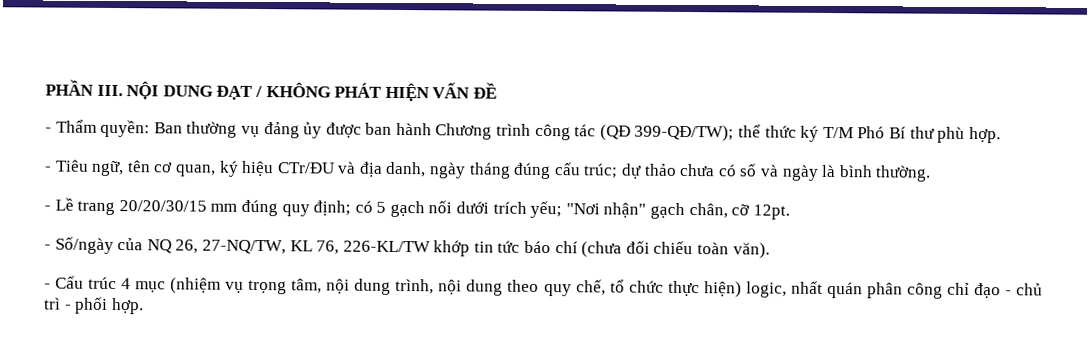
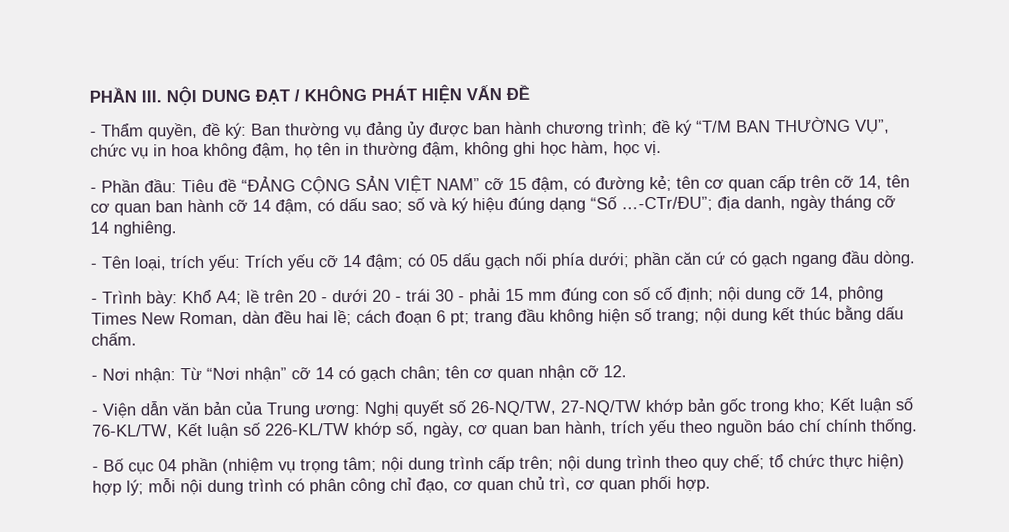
[100,119,151,138] quyền: -> [148,122,247,140] quyền, đề ký:
[435,123,1001,144] [45,159,932,182] [44,197,790,220] [44,236,770,259] [44,275,167,293] Chương trình công tác (QĐ 399-QĐ/TW); thể thức ký T/M Phó Bí thư phù hợp. // - Tiêu ngữ, tên cơ quan, ký hiệu CTr/ĐU và địa danh, ngày tháng đúng cấu trúc; dự thảo chưa có số và ngày là bình thường. // - Lề trang 20/20/30/15 mm đúng quy định; có 5 gạch nối dưới trích yếu; "Nơi nhận" gạch chân, cỡ 12pt. // - Số/ngày của NQ 26, 27-NQ/TW, KL 76, 226-KL/TW khớp tin tức báo chí (chưa đối chiếu toàn văn). // - Cấu trúc 4 mục -> [546,116,890,137] [90,140,662,160] [90,174,910,195] [90,194,896,216] [90,220,177,237] [90,250,916,272] [91,285,884,307] [91,305,904,327] [91,332,137,346] [91,364,627,384] [91,397,913,419] [92,418,918,439] [92,457,218,475] chương trình; đề ký “T/M BAN THƯỜNG VỤ”, chức vụ in hoa không đậm, họ tên in thường đậm, không ghi học hàm, học vị. // - Phần đầu: Tiêu đề “ĐẢNG CỘNG SẢN VIỆT NAM” cỡ 15 đậm, có đường kẻ; tên cơ quan cấp trên cỡ 14, tên cơ quan ban hành cỡ 14 đậm, có dấu sao; số và ký hiệu đúng dạng “Số …-CTr/ĐU”; địa danh, ngày tháng cỡ 14 nghiêng. // - Tên loại, trích yếu: Trích yếu cỡ 14 đậm; có 05 dấu gạch nối phía dưới; phần căn cứ có gạch ngang đầu dòng. // - Trình bày: Khổ A4; lề trên 20 - dưới 20 - trái 30 - phải 15 mm đúng con số cố định; nội dung cỡ 14, phông Times New Roman, dàn đều hai lề; cách đoạn 6 pt; trang đầu không hiện số trang; nội dung kết thúc bằng dấu chấm. // - Nơi nhận: Từ “Nơi nhận” cỡ 14 có gạch chân; tên cơ quan nhận cỡ 12. // - Viện dẫn văn bản của Trung ương: Nghị quyết số 26-NQ/TW, 27-NQ/TW khớp bản gốc trong kho; Kết luận số 76-KL/TW, Kết luận số 226-KL/TW khớp số, ngày, cơ quan ban hành, trích yếu theo nguồn báo chí chính thống. // - Bố cục 04 phần
[291,278,504,296] tâm, nội dung trình, nội dung -> [343,454,661,473] tâm; nội dung trình cấp trên; nội dung trình
[575,279,606,296] chế, -> [733,454,765,470] chế;
[745,280,1044,299] [44,297,72,310] logic, nhất quán phân công chỉ đạo - chủ trì - -> [92,476,636,496] hợp lý; mỗi nội dung trình có phân công chỉ đạo, cơ quan chủ trì, cơ quan

